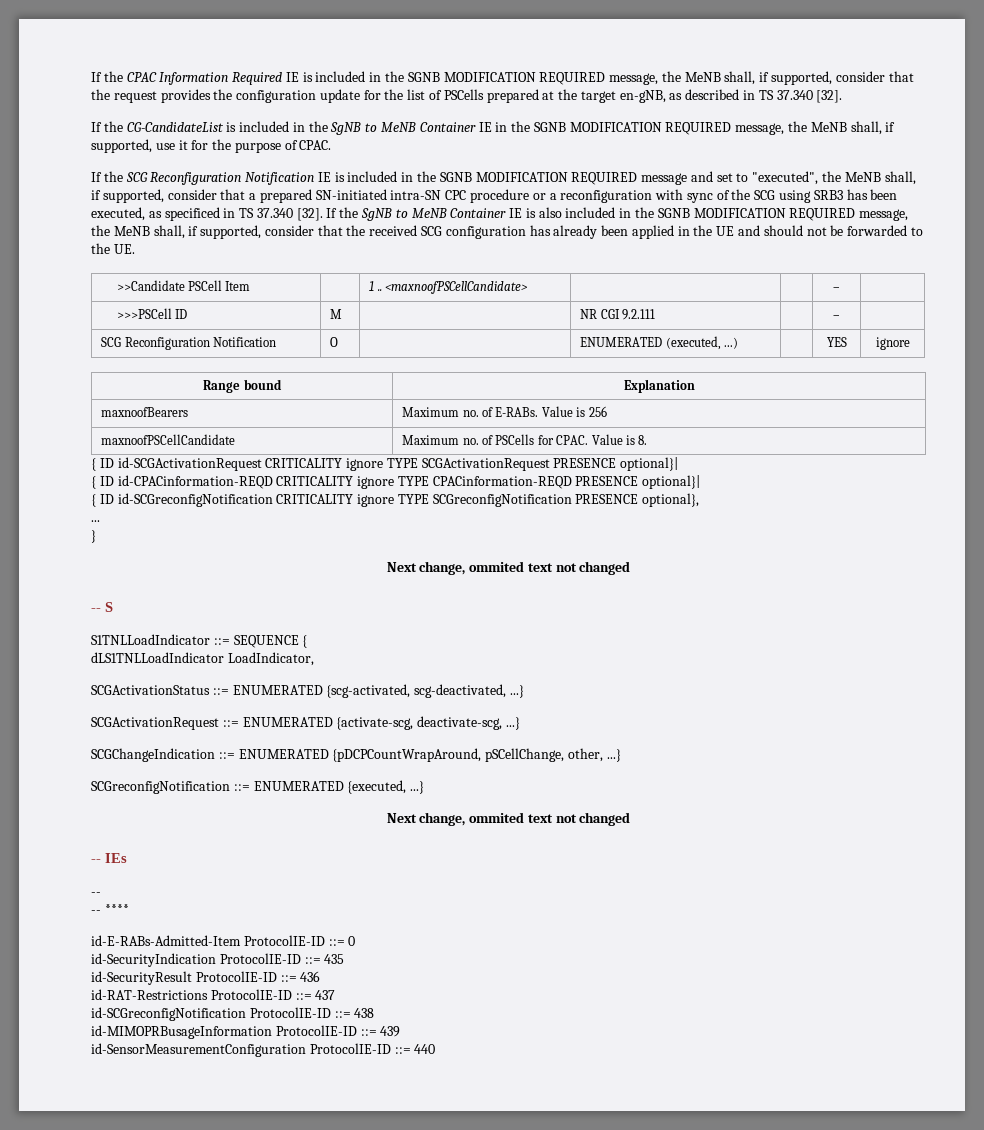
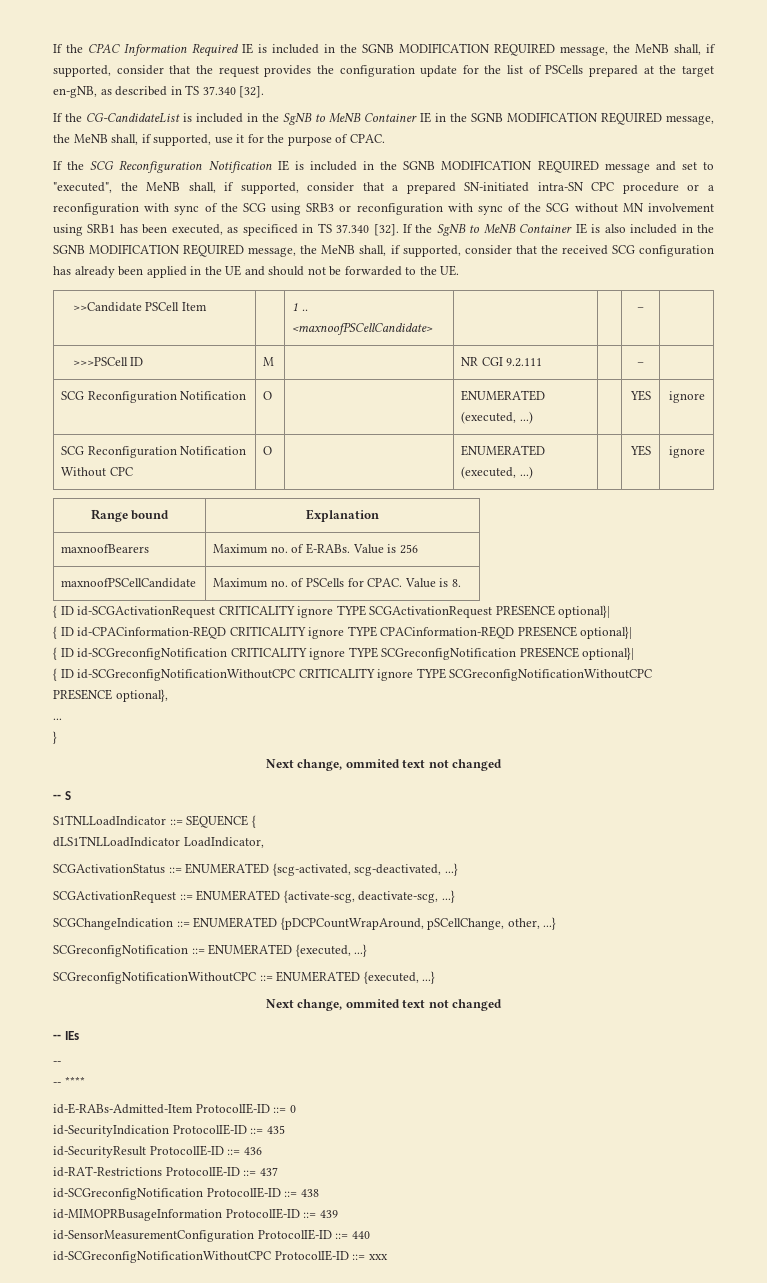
(843, 195) none -> [339,203,714,215] [53,224,116,236] or reconfiguration with sync of the SCG without MN involvement using SRB1
(910, 343) none -> [61,446,247,458] [61,467,133,477] [263,446,273,455] [461,445,546,456] [461,466,533,479] [629,445,651,456] [668,446,705,458] // SCG Reconfiguration Notification Without CPC | O | | ENUMERATED (executed, ...) | | YES | ignore
(639, 499) none -> [582,647,635,660] [53,668,653,681] [53,689,112,700] optional}| // { ID id-SCGreconfigNotificationWithoutCPC CRITICALITY ignore TYPE SCGreconfigNotificationWithoutCPC PRESENCE
(425, 787) none -> [53,971,436,984] // SCGreconfigNotificationWithoutCPC ::= ENUMERATED {executed, ...}
(436, 1049) none -> [53,1250,388,1263] // id-SCGreconfigNotificationWithoutCPC ProtocolIE-ID ::= xxx

